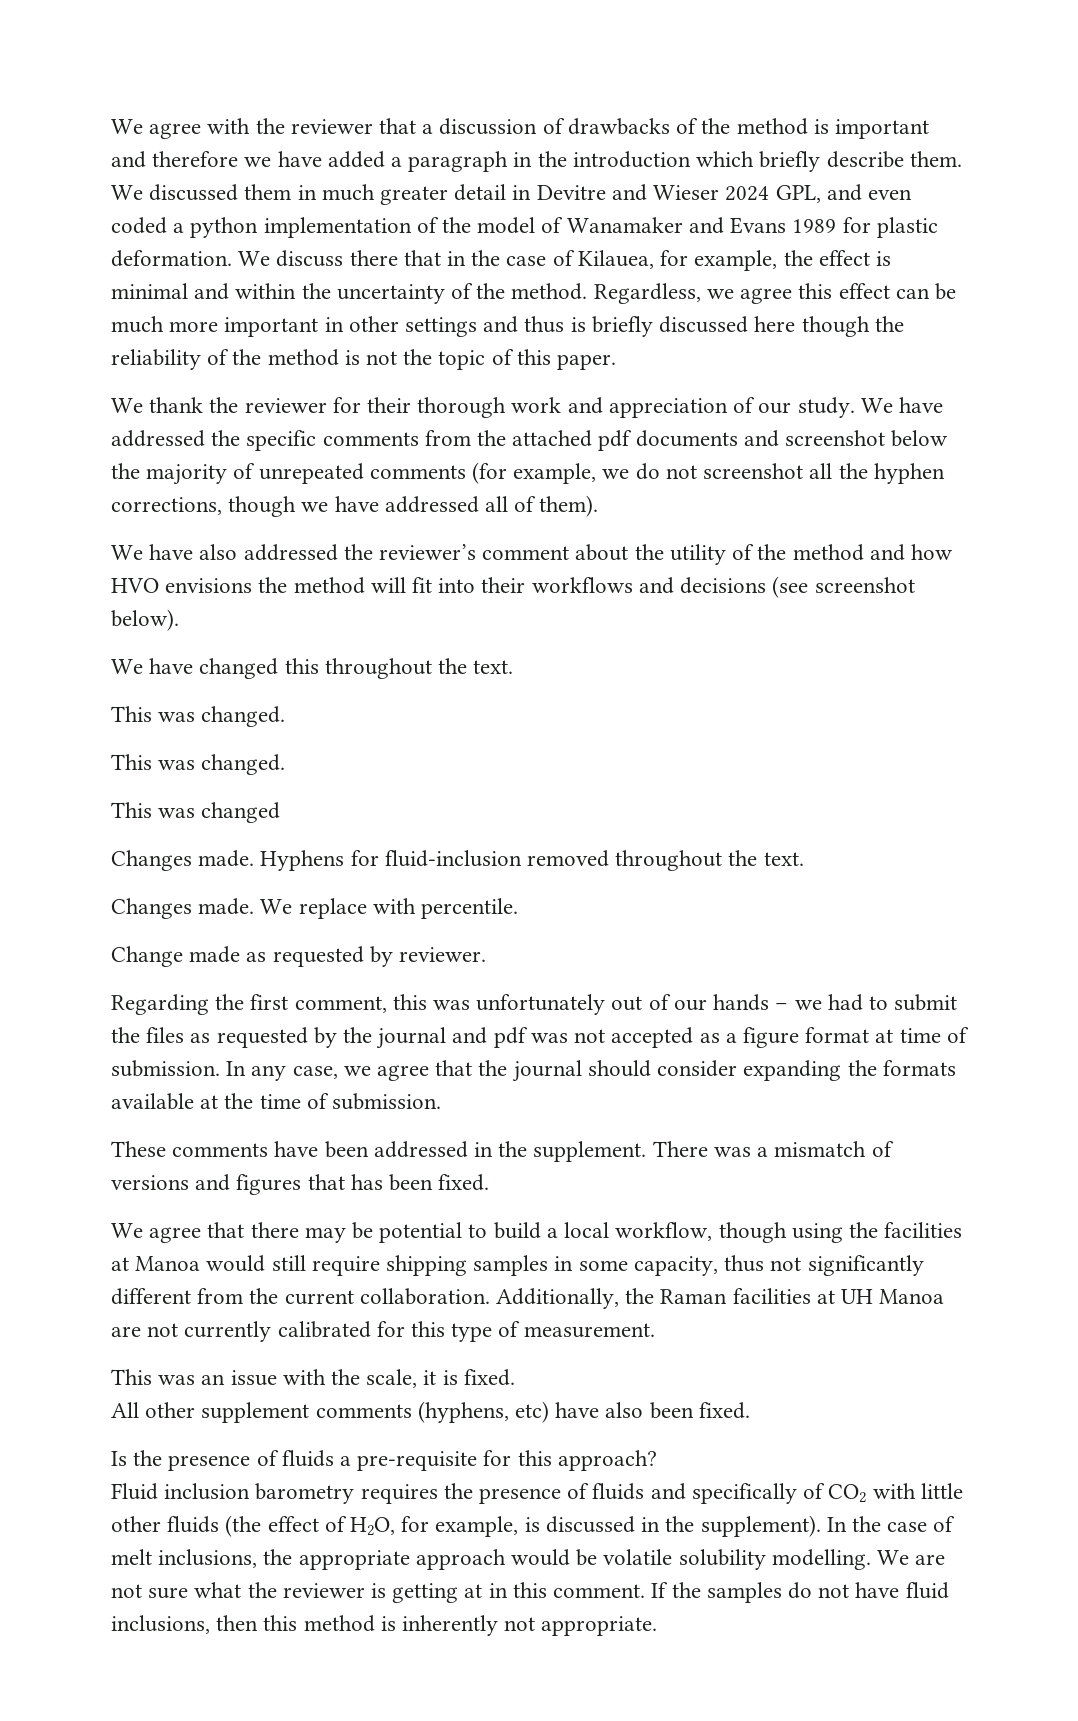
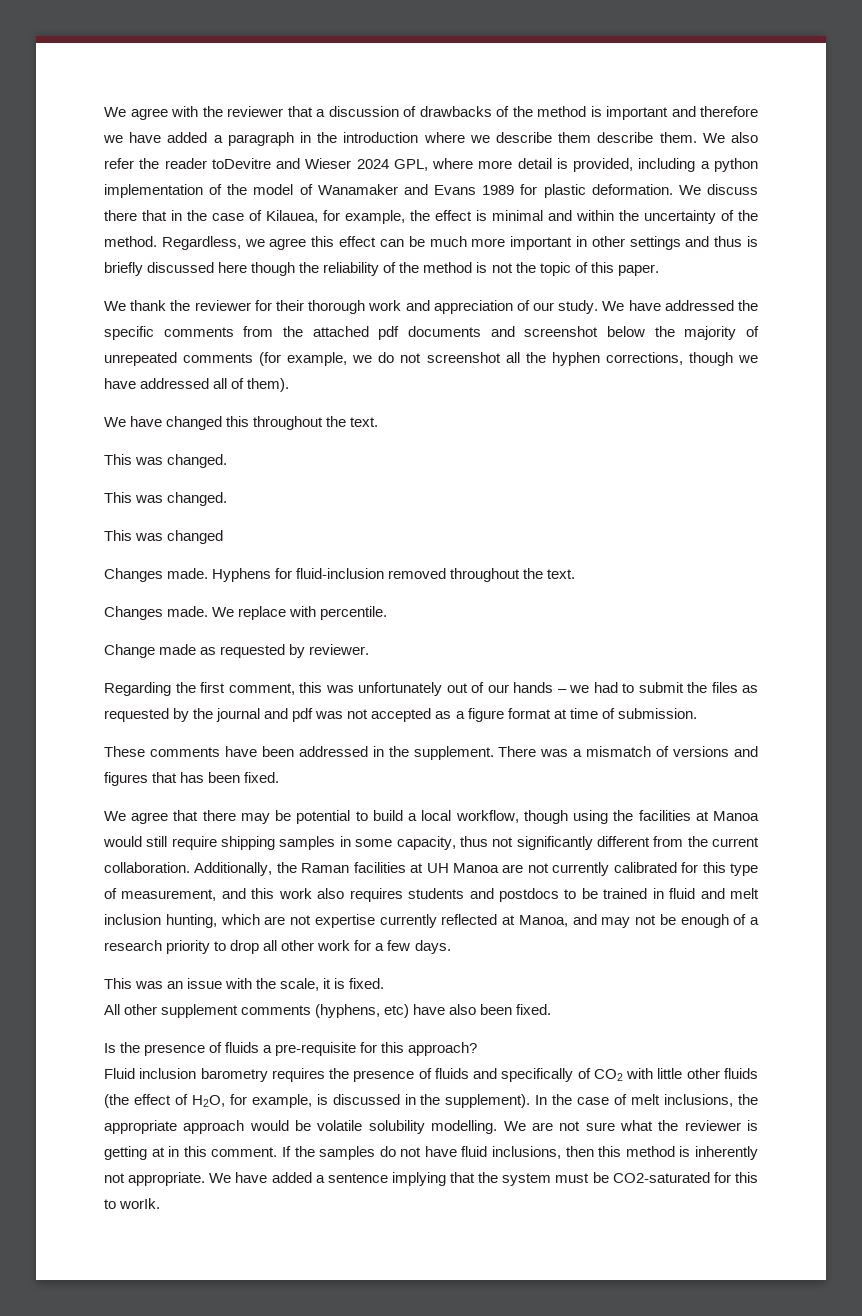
[696,151,962,172] [111,184,912,205] [111,217,167,234] which briefly describe them. We discussed them in much greater detail in Devitre and Wieser 2024 GPL, and even coded -> [423,132,758,143] [104,158,696,172] where we describe them describe them. We also refer the reader toDevitre and Wieser 2024 GPL, where more detail is provided, including
[111,544,953,565] [111,576,915,598] [111,609,179,631] // We have also addressed the reviewer’s comment about the utility of the method and how HVO envisions the method will fit into their workflows and decisions (see screenshot below). -> (290, 385) none
[226,1060,956,1082] [111,1093,442,1110] In any case, we agree that the journal should consider expanding the formats available at the time of submission. -> (697, 713) none
[523,1323,655,1338] measurement. -> [121,888,759,902] [104,914,759,928] [104,940,451,954] measurement, and this work also requires students and postdocs to be trained in fluid and melt inclusion hunting, which are not expertise currently reflected at Manoa, and may not be enough of a research priority to drop all other work for a few days.
(658, 1626) none -> [209,1172,758,1186] [104,1198,161,1209] We have added a sentence implying that the system must be CO2-saturated for this to worIk.

